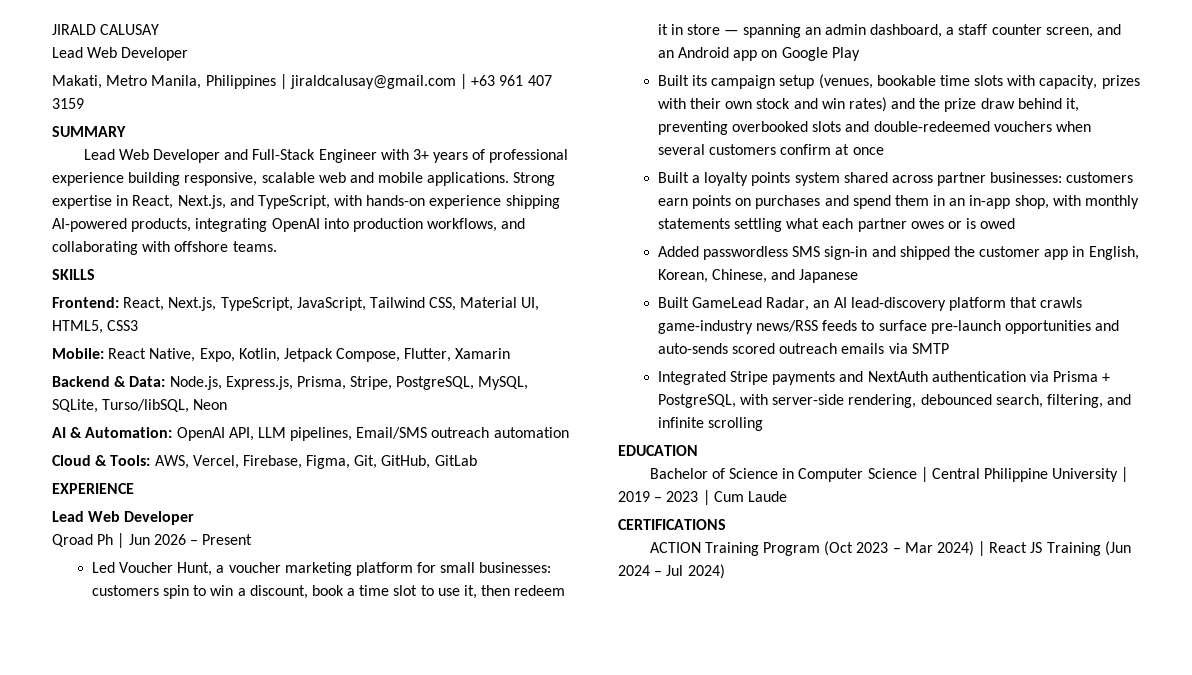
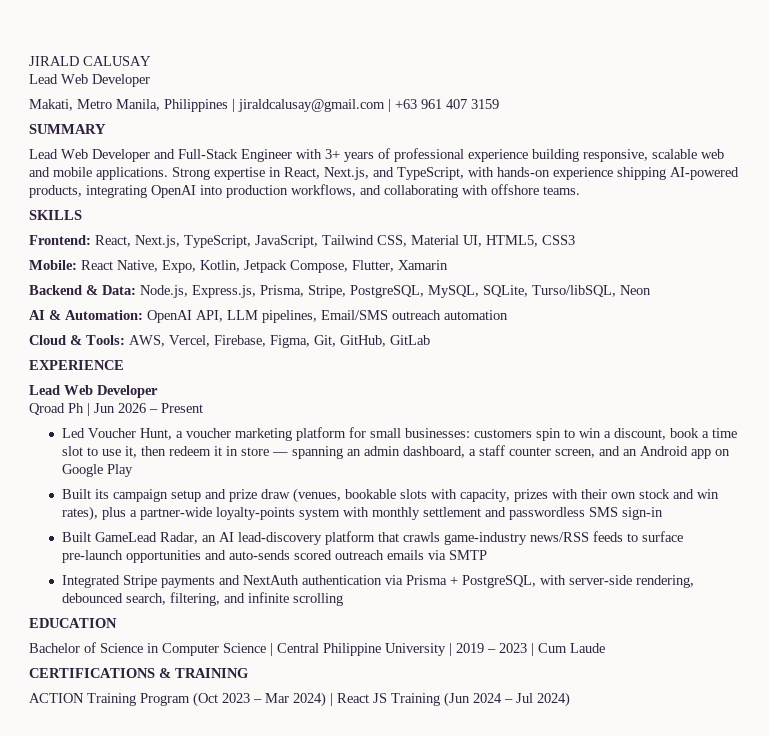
(815, 82) none -> [204,489,290,502] and prize draw
[939,75,970,86] time -> (396, 494) none
[848,97,1079,112] [657,121,1091,135] [657,144,884,155] [657,172,1134,186] [657,195,1139,209] [657,218,1016,232] [657,246,1139,260] [657,269,859,283] rates) and the prize draw behind it, preventing overbooked slots and double-redeemed vouchers when several customers confirm at once // Built a loyalty points system shared across partner businesses: customers earn points on purchases and spend them in an in-app shop, with monthly statements settling what each partner owes or is owed // Added passwordless SMS sign-in and shipped the customer app in English, Korean, Chinese, and Japanese -> [61,506,663,521] rates), plus a partner-wide loyalty-points system with monthly settlement and passwordless SMS sign-in
(726, 524) none -> [159,668,248,678] & TRAINING

